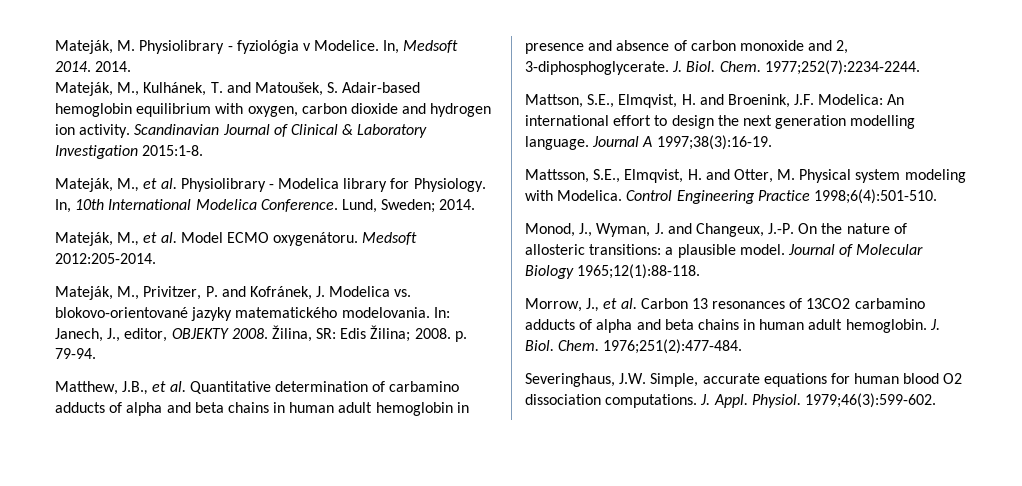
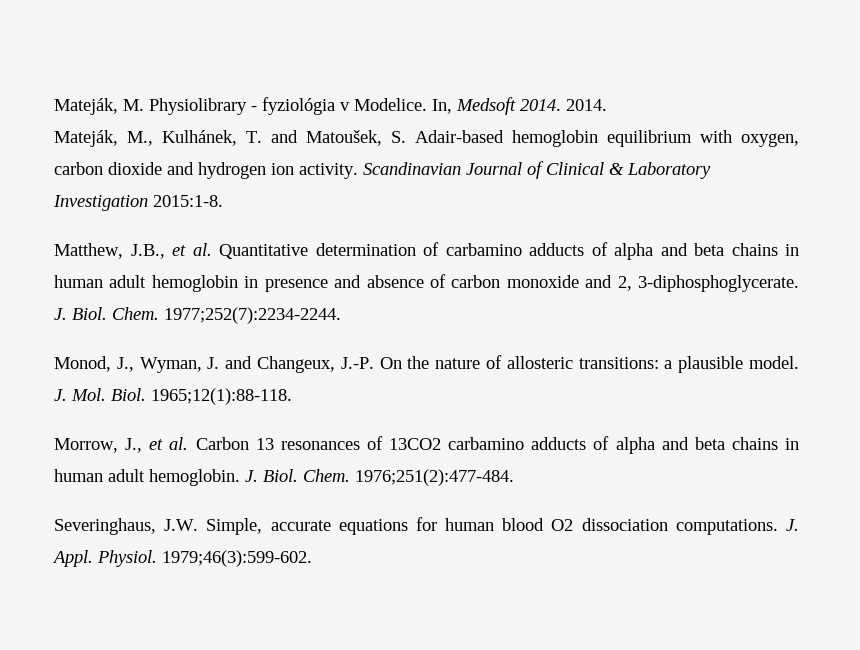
[55,178,486,192] [55,199,476,213] [55,232,418,246] [55,253,156,264] [55,286,412,300] [55,307,450,321] [55,325,467,342] [55,348,96,359] // Mateják, M., et al. Physiolibrary - Modelica library for Physiology. In, 10th International Modelica Conference. Lund, Sweden; 2014. // Mateják, M., et al. Model ECMO oxygenátoru. Medsoft 2012:205-2014. // Mateják, M., Privitzer, P. and Kofránek, J. Modelica vs. blokovo-orientované jazyky matematického modelovania. In: Janech, J., editor, OBJEKTY 2008. Žilina, SR: Edis Žilina; 2008. p. 79-94. -> (223, 201) none
[525,94,905,108] [525,115,916,129] [525,135,772,150] [525,169,966,183] [525,189,937,204] // Mattson, S.E., Elmqvist, H. and Broenink, J.F. Modelica: An international effort to design the next generation modelling language. Journal A 1997;38(3):16-19. // Mattsson, S.E., Elmqvist, H. and Otter, M. Physical system modeling with Modelica. Control Engineering Practice 1998;6(4):501-510. -> (341, 315) none
[787,244,924,257] [525,265,574,279] Journal of Molecular Biology -> [54,388,146,401] J. Mol. Biol.

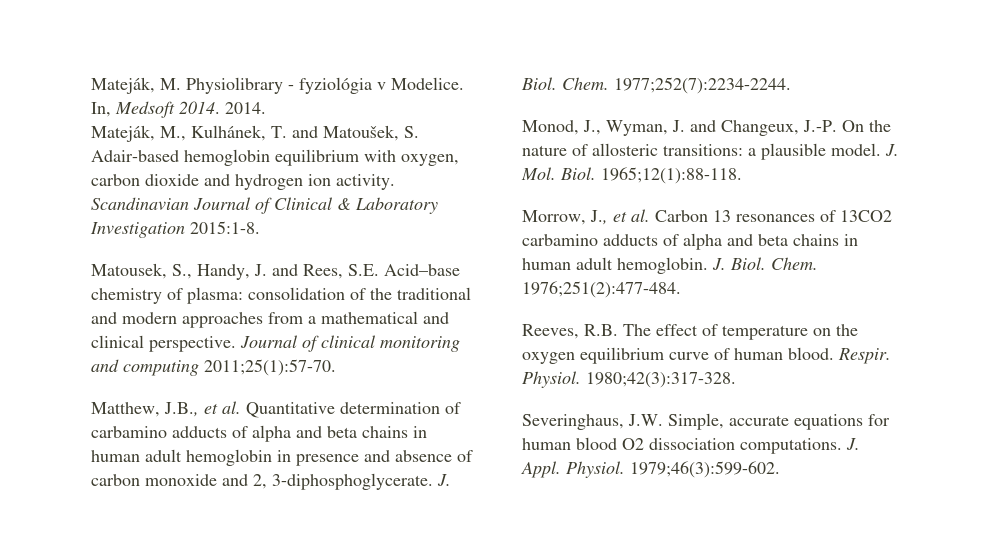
(223, 201) none -> [91,263,460,280] [91,287,471,304] [91,311,449,328] [91,335,460,352] [91,359,336,376] // Matousek, S., Handy, J. and Rees, S.E. Acid–base chemistry of plasma: consolidation of the traditional and modern approaches from a mathematical and clinical perspective. Journal of clinical monitoring and computing 2011;25(1):57-70.
(514, 477) none -> [522,324,858,340] [522,347,891,364] [522,371,736,388] // Reeves, R.B. The effect of temperature on the oxygen equilibrium curve of human blood. Respir. Physiol. 1980;42(3):317-328.

